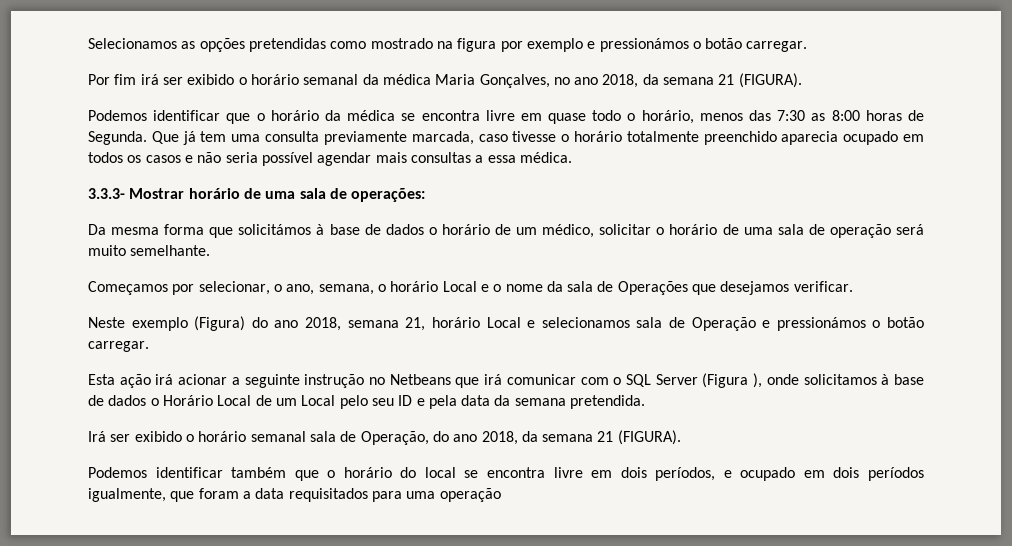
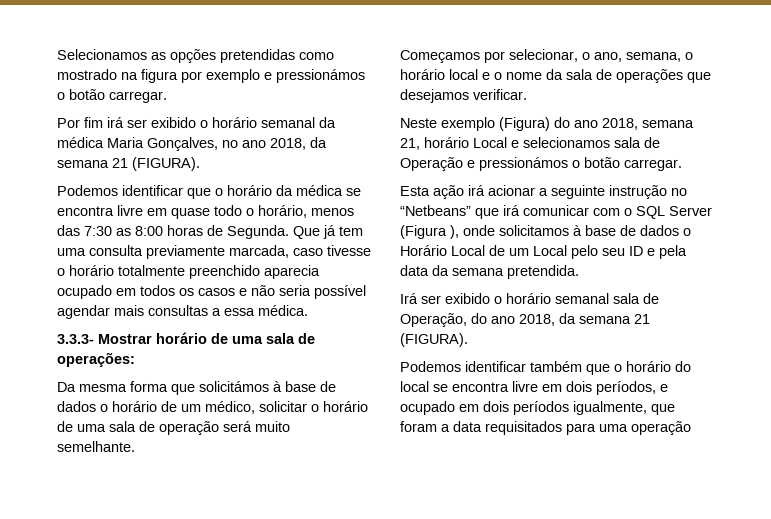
[442,281,477,292] Local -> [449,69,478,80] local
[617,281,688,295] Operações -> [616,69,683,83] operações
[389,374,451,385] Netbeans -> [400,205,471,216] “Netbeans”

